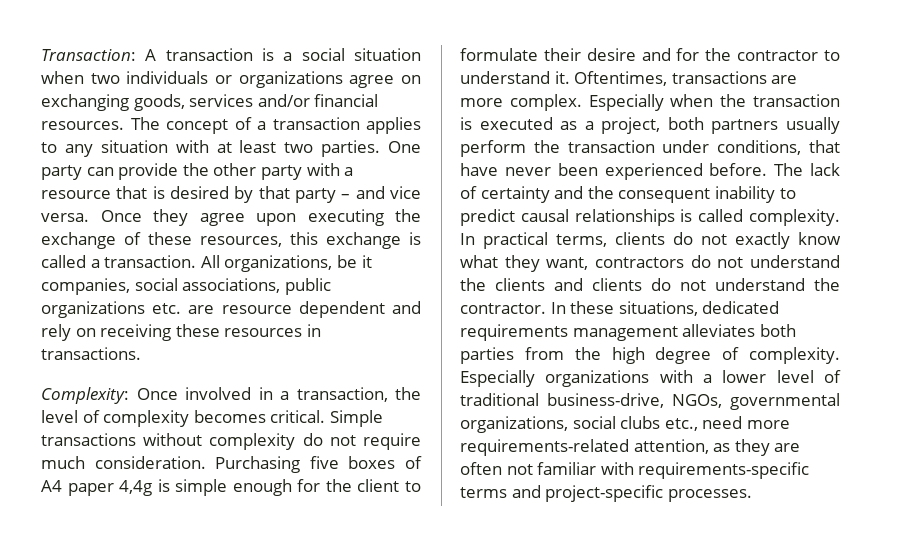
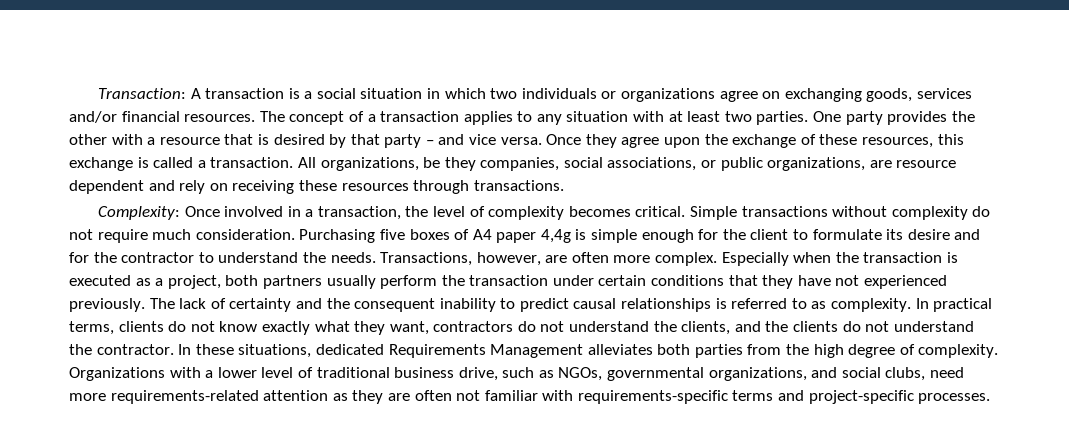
[41,71,84,84] when -> [427,88,486,99] in which
[86,163,179,180] can provide -> [887,111,948,125] provides
[260,165,302,180] party -> (107, 139) none
[307,209,384,226] executing -> (701, 142) none
[361,255,372,268] it -> [444,157,476,171] they
[284,278,331,295] [41,301,182,318] public organizations etc. -> [701,157,866,171] or public organizations,
[306,324,321,337] in -> [413,180,470,194] through
[543,48,581,61] their -> [886,229,904,240] its
[554,71,798,86] it. Oftentimes, transactions are -> [302,252,609,266] the needs. Transactions, however, are often
[717,140,840,155] [460,163,768,180] conditions, that have never been experienced before. -> [598,275,948,289] [69,298,145,312] certain conditions that they have not experienced previously.
[698,209,744,222] called -> [731,298,827,309] referred to as
[735,232,841,249] exactly know -> [219,321,310,335] know exactly
[495,278,583,291] clients and -> [681,321,789,335] clients, and the
[460,324,678,341] requirements management -> [388,344,584,358] Requirements Management
[460,370,650,387] Especially organizations -> [69,367,165,381] Organizations
[547,393,840,410] [460,416,698,433] business-drive, NGOs, governmental organizations, social clubs etc., -> [394,367,926,381] business drive, such as NGOs, governmental organizations, and social clubs,
[633,439,709,454] attention, -> [263,390,329,401] attention

